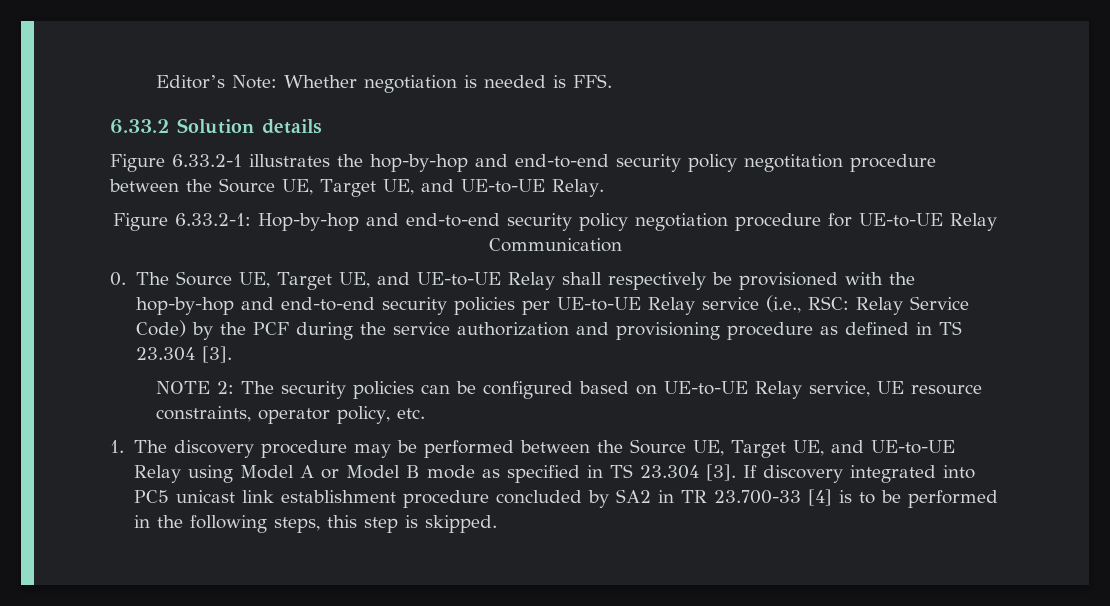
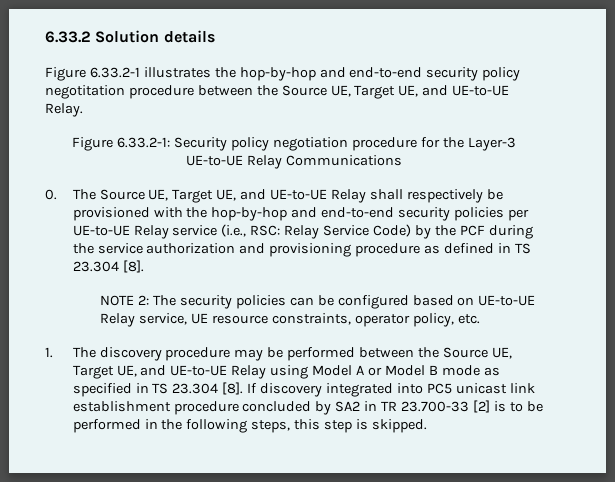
[156,74,613,93] Editor’s Note: Whether negotiation is needed is FFS. // -> (45, 37) none
[258,213,572,231] Hop-by-hop and end-to-end security -> [174,137,228,151] Security
[859,213,997,231] [488,238,622,252] UE-to-UE Relay Communication -> [442,137,516,151] [186,155,402,169] the Layer-3 UE-to-UE Relay Communications
[201,346,232,363] [3]. -> [122,260,144,273] [8].
[705,464,736,481] [3]. -> [222,382,244,395] [8].
[807,489,832,506] [4] -> [472,400,490,413] [2]

